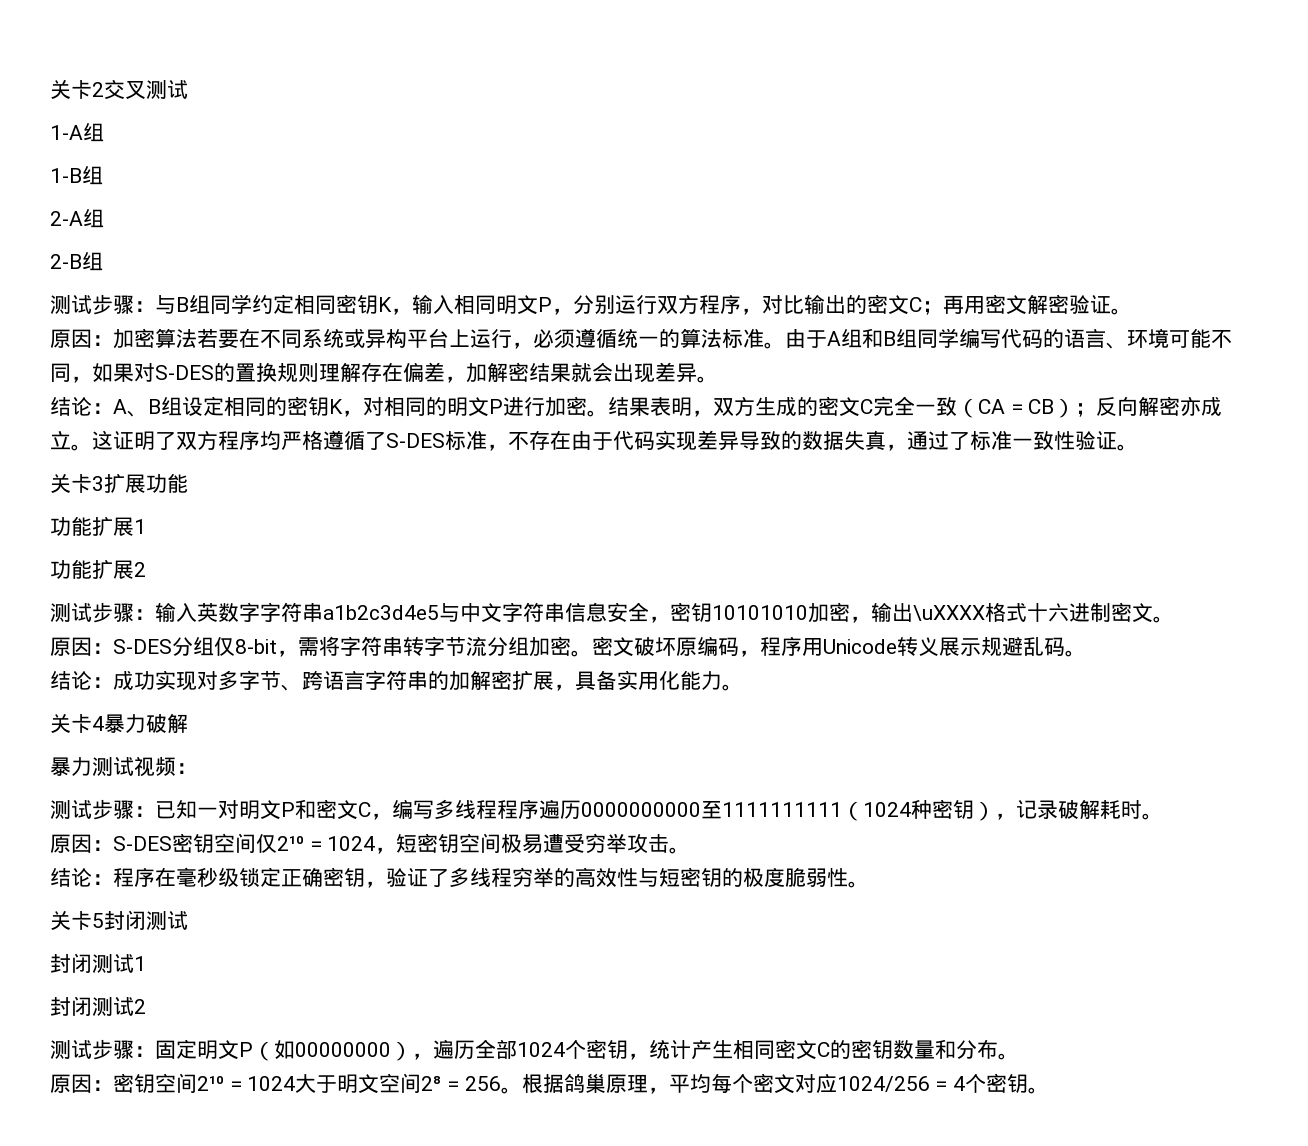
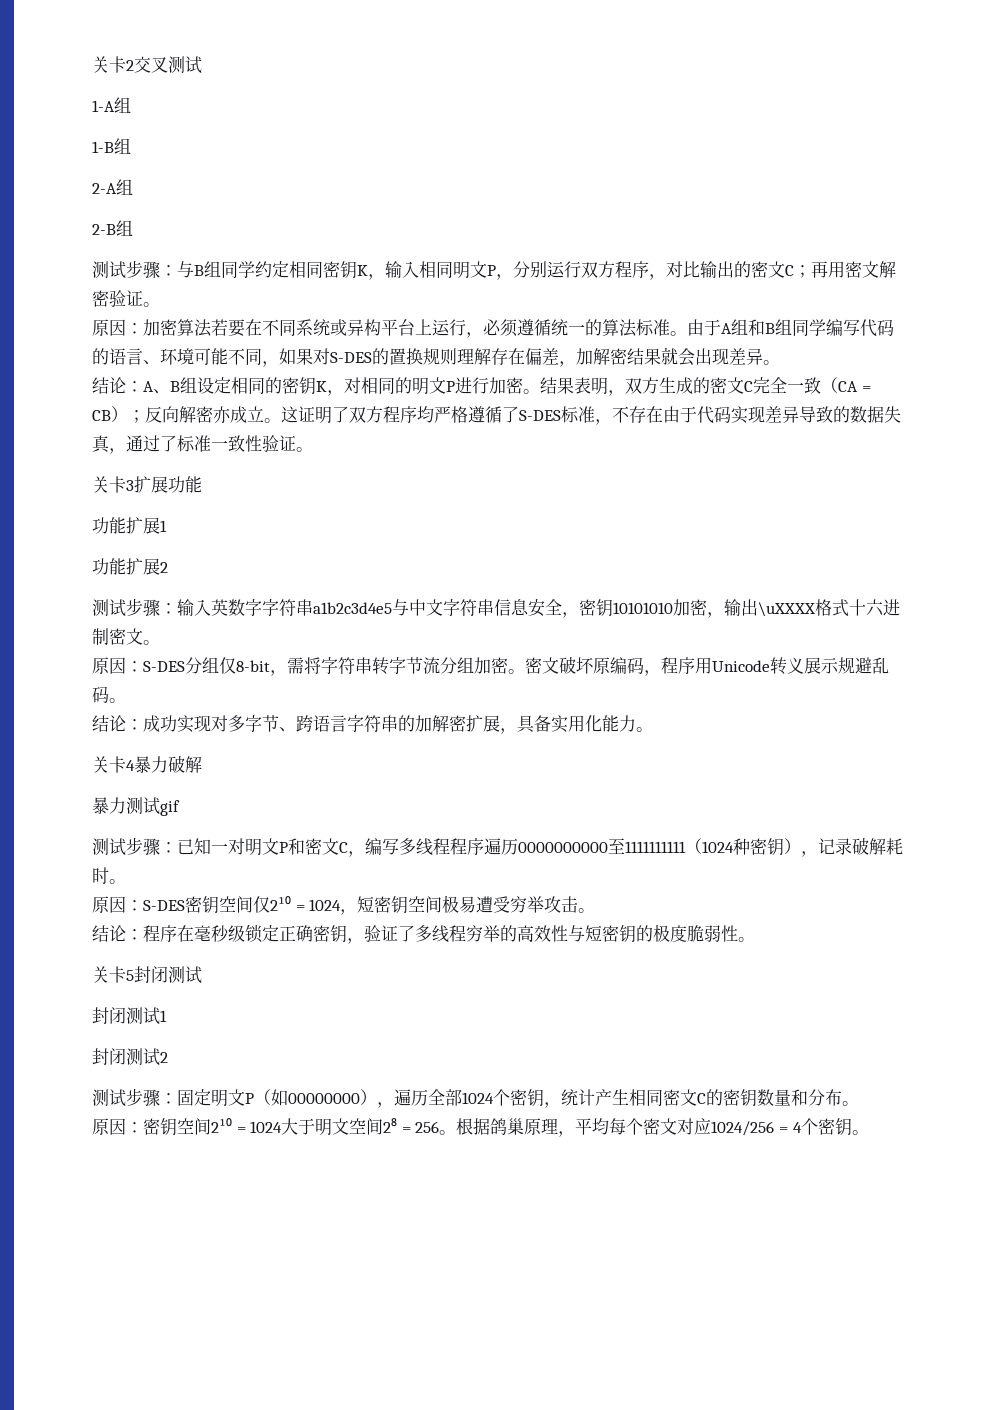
[134,756,197,777] 视频： -> [160,800,180,816] gif

